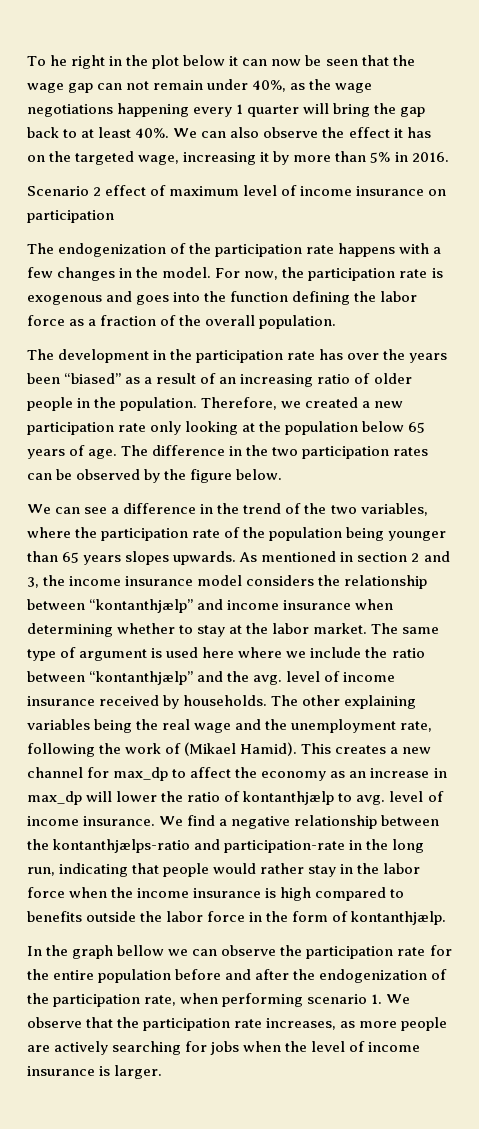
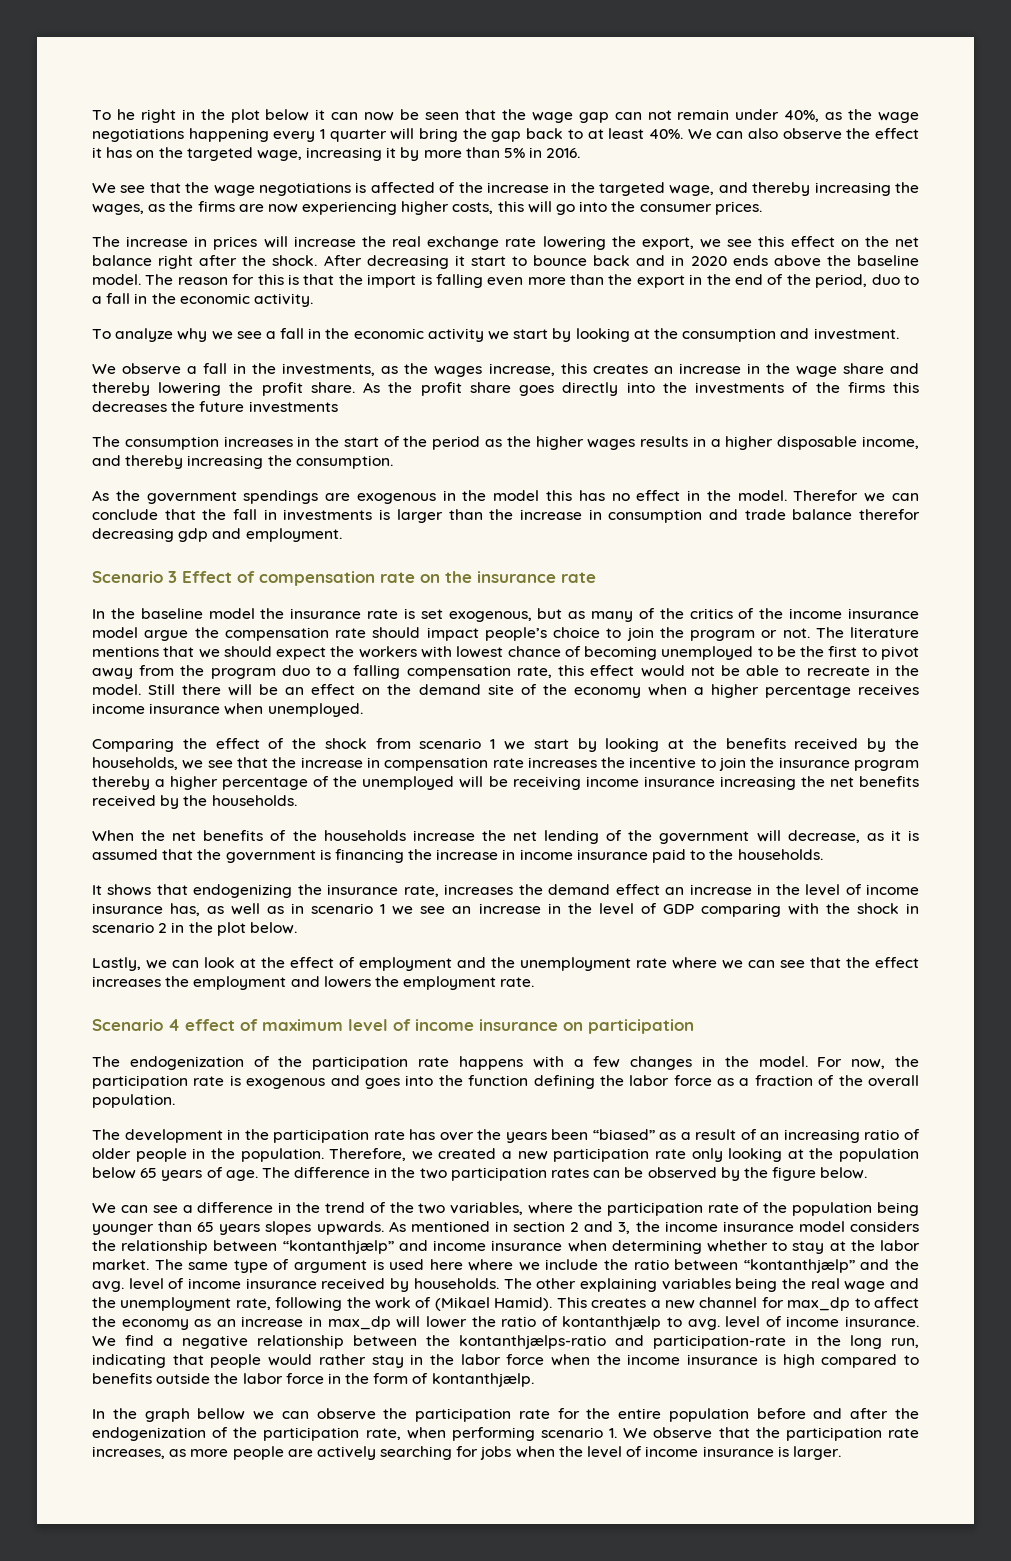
[27,186,102,196] Scenario 2 -> [92,182,920,196] [92,201,762,215] [92,236,919,250] [92,255,919,269] [92,274,920,288] [92,293,313,307] [92,328,899,342] [92,363,920,377] [92,382,920,396] [92,401,338,413] [92,436,920,450] [92,455,393,469] [92,490,920,504] [92,509,920,523] [92,528,342,542] [92,571,596,586] [92,608,920,622] [92,627,919,641] [92,646,920,660] [92,665,920,679] [92,684,919,698] [92,703,363,717] [92,738,920,752] [92,757,919,771] [92,776,920,790] [92,795,297,809] [92,830,919,844] [92,849,823,863] [92,884,920,898] [92,903,919,917] [92,922,297,936] [92,957,919,971] [92,976,535,990] [92,1019,180,1031] We see that the wage negotiations is affected of the increase in the targeted wage, and thereby increasing the wages, as the firms are now experiencing higher costs, this will go into the consumer prices. // The increase in prices will increase the real exchange rate lowering the export, we see this effect on the net balance right after the shock. After decreasing it start to bounce back and in 2020 ends above the baseline model. The reason for this is that the import is falling even more than the export in the end of the period, duo to a fall in the economic activity. // To analyze why we see a fall in the economic activity we start by looking at the consumption and investment. // We observe a fall in the investments, as the wages increase, this creates an increase in the wage share and thereby lowering the profit share. As the profit share goes directly into the investments of the firms this decreases the future investments // The consumption increases in the start of the period as the higher wages results in a higher disposable income, and thereby increasing the consumption. // As the government spendings are exogenous in the model this has no effect in the model. Therefor we can conclude that the fall in investments is larger than the increase in consumption and trade balance therefor decreasing gdp and employment. // Scenario 3 Effect of compensation rate on the insurance rate // In the baseline model the insurance rate is set exogenous, but as many of the critics of the income insurance model argue the compensation rate should impact people’s choice to join the program or not. The literature mentions that we should expect the workers with lowest chance of becoming unemployed to be the first to pivot away from the program duo to a falling compensation rate, this effect would not be able to recreate in the model. Still there will be an effect on the demand site of the economy when a higher percentage receives income insurance when unemployed. // Comparing the effect of the shock from scenario 1 we start by looking at the benefits received by the households, we see that the increase in compensation rate increases the incentive to join the insurance program thereby a higher percentage of the unemployed will be receiving income insurance increasing the net benefits received by the households. // When the net benefits of the households increase the net lending of the government will decrease, as it is assumed that the government is financing the increase in income insurance paid to the households. // It shows that endogenizing the insurance rate, increases the demand effect an increase in the level of income insurance has, as well as in scenario 1 we see an increase in the level of GDP comparing with the shock in scenario 2 in the plot below. // Lastly, we can look at the effect of employment and the unemployment rate where we can see that the effect increases the employment and lowers the employment rate. // Scenario 4

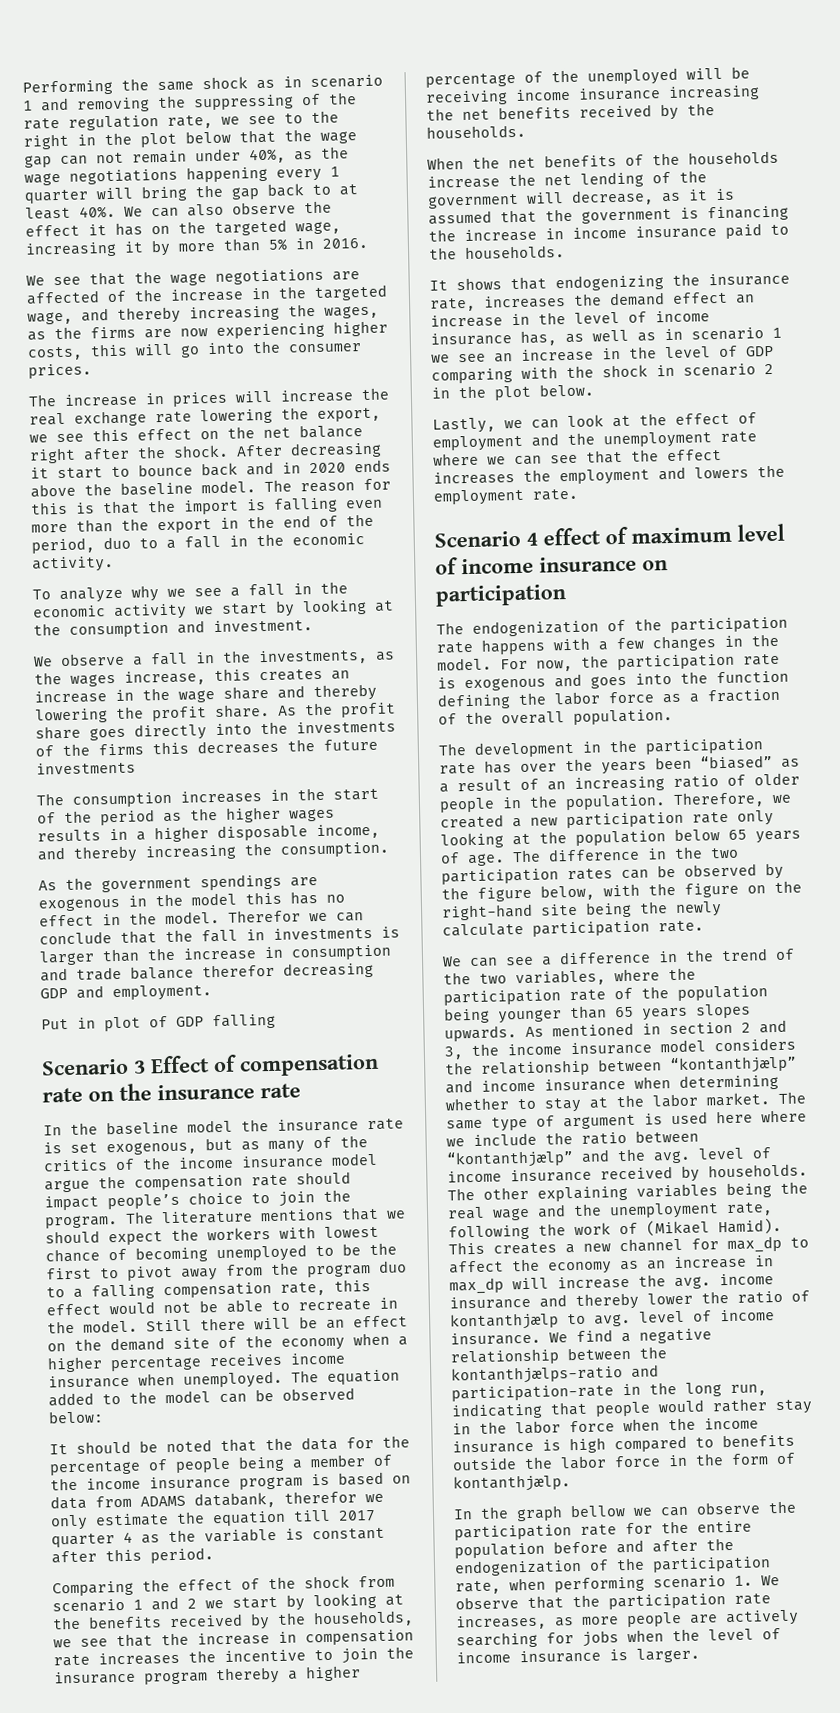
[92,109,135,120] To he -> [22,74,383,96] [23,92,357,113] [23,110,339,131] Performing the same shock as in scenario 1 and removing the suppressing of the rate regulation rate, we see to the
[315,109,460,121] it can now be seen -> (231, 137) none
[355,182,367,193] is -> [332,271,360,281] are
[178,528,209,542] gdp -> [40,987,68,999] GDP
(342, 535) none -> [41,1013,276,1032] // Put in plot of GDP falling
[690,628,810,641] program or not. -> [45,1215,118,1229] program.
(363, 710) none -> [291,1369,400,1385] [48,1387,355,1407] [48,1410,104,1424] [49,1435,410,1455] [49,1454,393,1476] [50,1471,411,1491] [50,1490,384,1510] [50,1509,376,1531] [51,1527,385,1548] [51,1547,214,1564] The equation added to the model can be observed below: // It should be noted that the data for the percentage of people being a member of the income insurance program is based on data from ADAMS databank, therefor we only estimate the equation till 2017 quarter 4 as the variable is constant after this period.
(496, 744) none -> [151,1596,197,1611] and 2
[820,1167,868,1179] below. -> [540,880,802,901] [441,901,722,921] [442,920,704,937] below, with the figure on the right-hand site being the newly calculate participation rate.
(421, 1322) none -> [557,1273,774,1290] [449,1292,639,1311] increase the avg. income insurance and thereby

